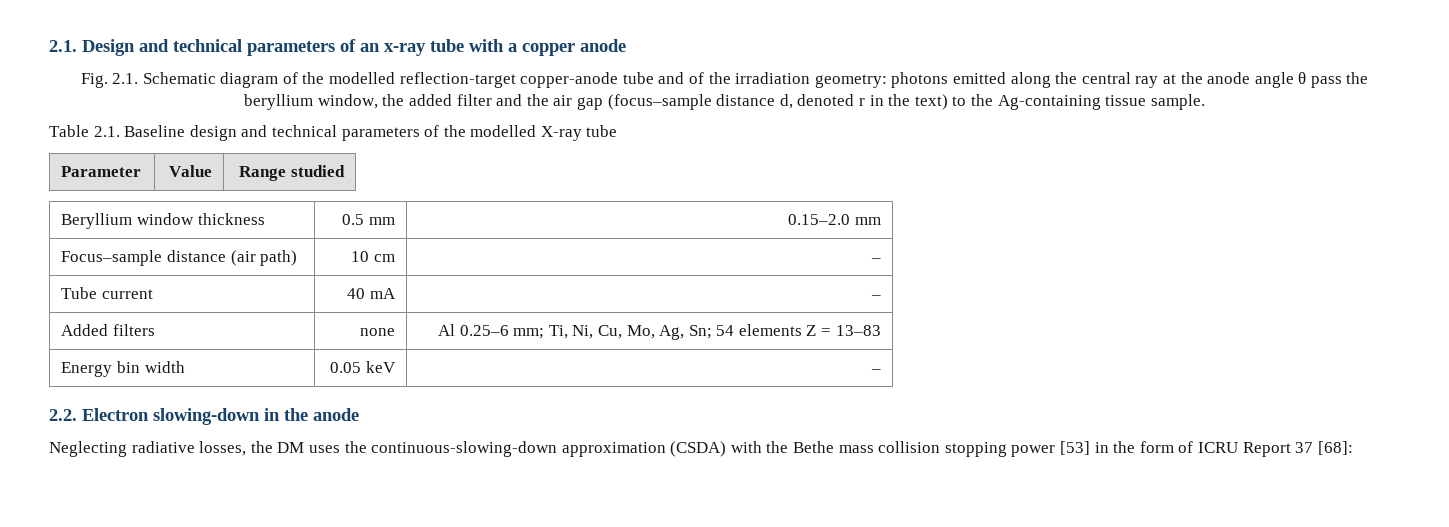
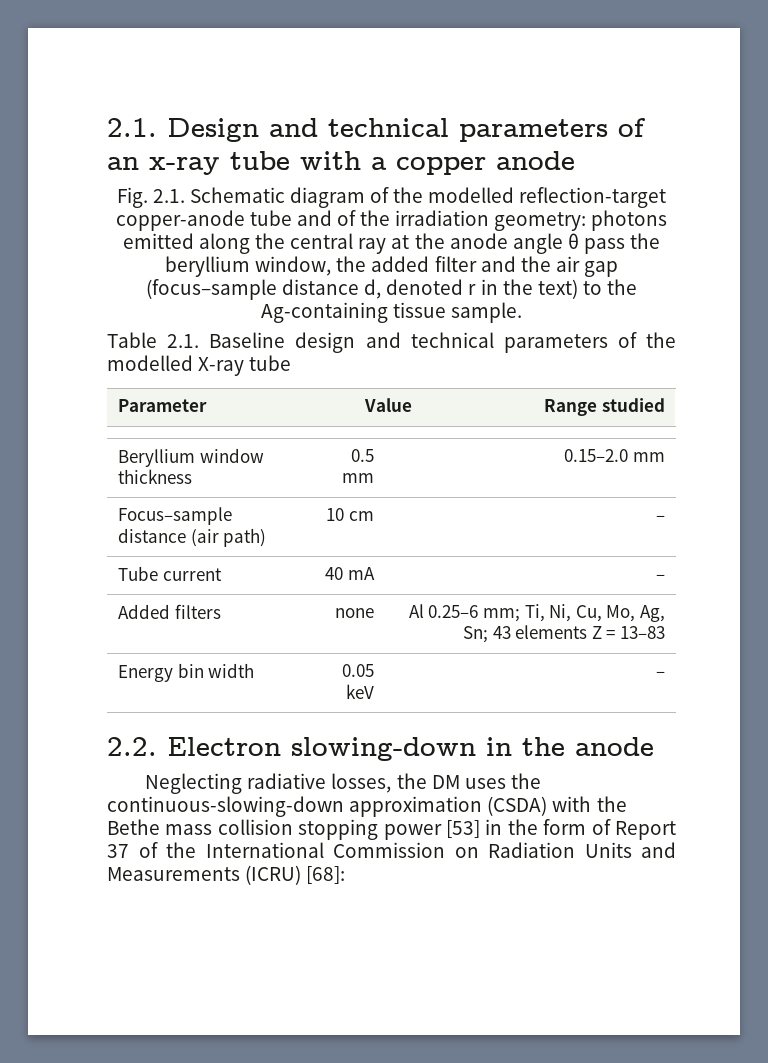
[716,325,735,336] 54 -> [492,626,511,639] 43
[1197,442,1238,453] ICRU -> (611, 827) none
(1314, 447) none -> [138,842,676,858] [107,865,302,885] of the International Commission on Radiation Units and Measurements (ICRU)

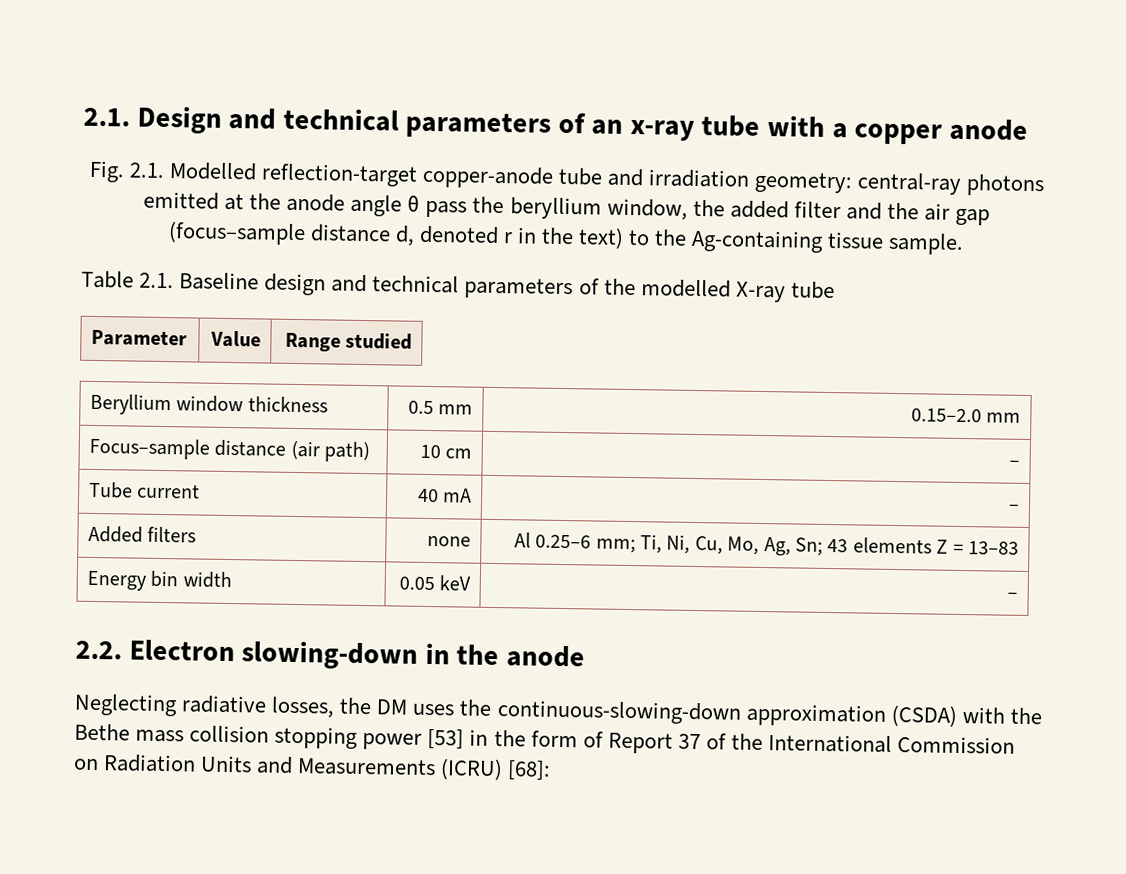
[189,187,515,208] Schematic diagram of the modelled -> [168,162,257,181] Modelled
[336,210,391,226] of the -> (645, 177) none
(587, 221) none -> [857,172,962,195] central-ray
[198,233,387,254] along the central ray -> (219, 200) none

